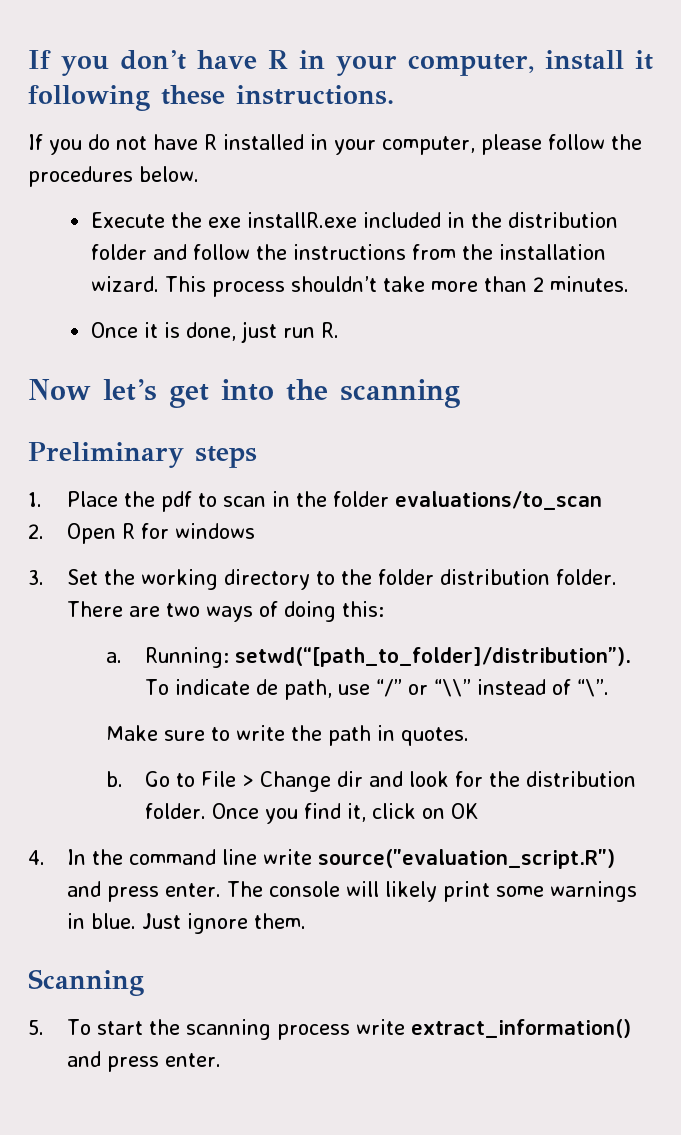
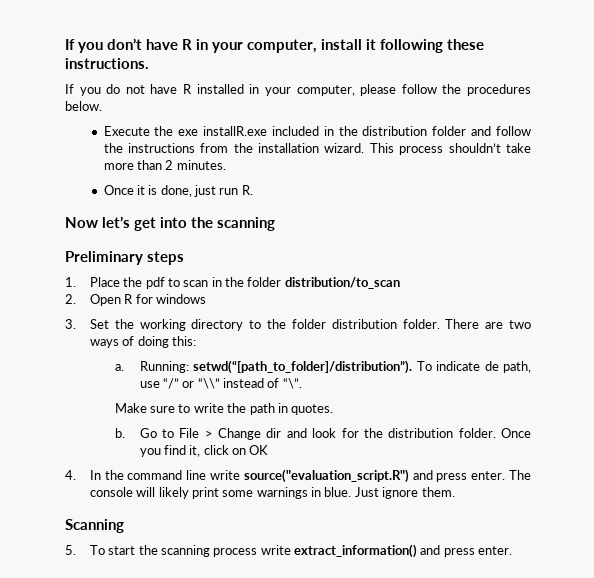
[394,491,602,510] evaluations/to_scan -> [284,277,400,289] distribution/to_scan

